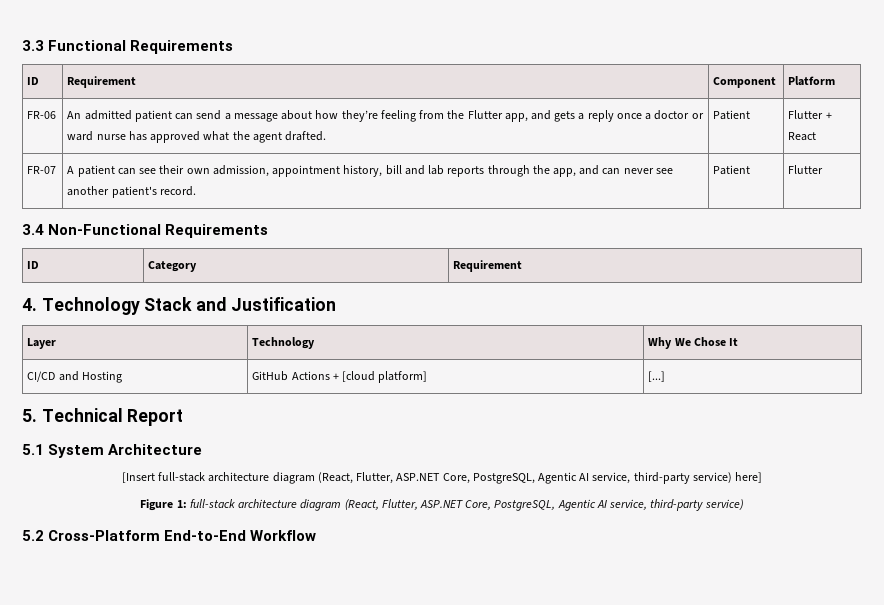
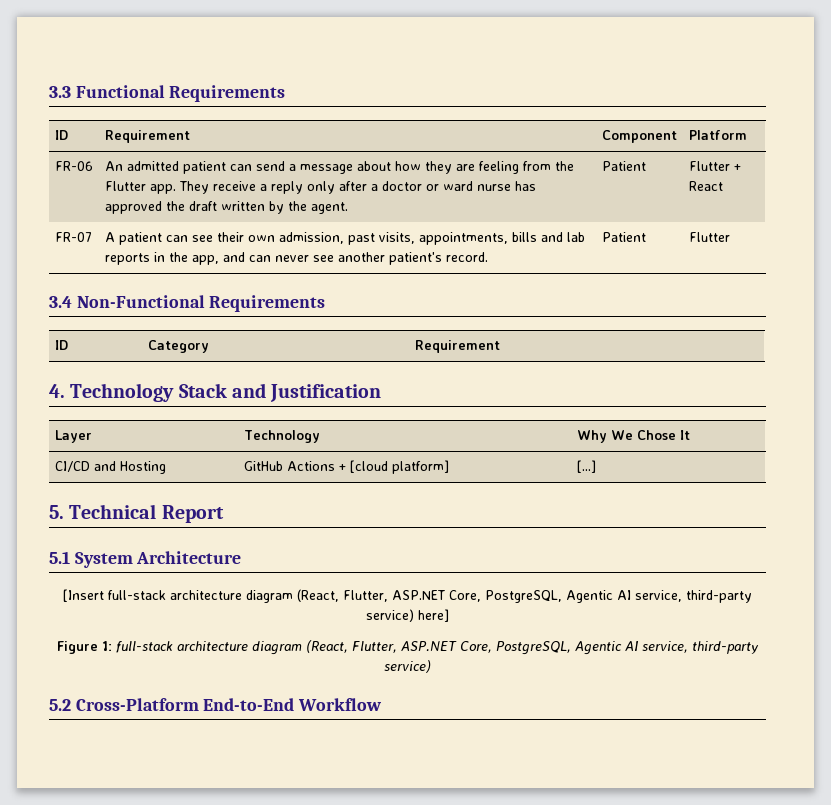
[341,110,378,122] they’re -> [424,161,475,174] they are
[504,110,642,122] app, and gets a reply once -> [149,181,367,194] app. They receive a reply only after
[203,131,327,143] what the agent drafted. -> [165,201,348,214] the draft written by the agent.
[272,165,402,177] appointment history, bill -> [347,232,537,245] past visits, appointments, bills
[487,165,530,177] through -> [153,252,165,262] in

